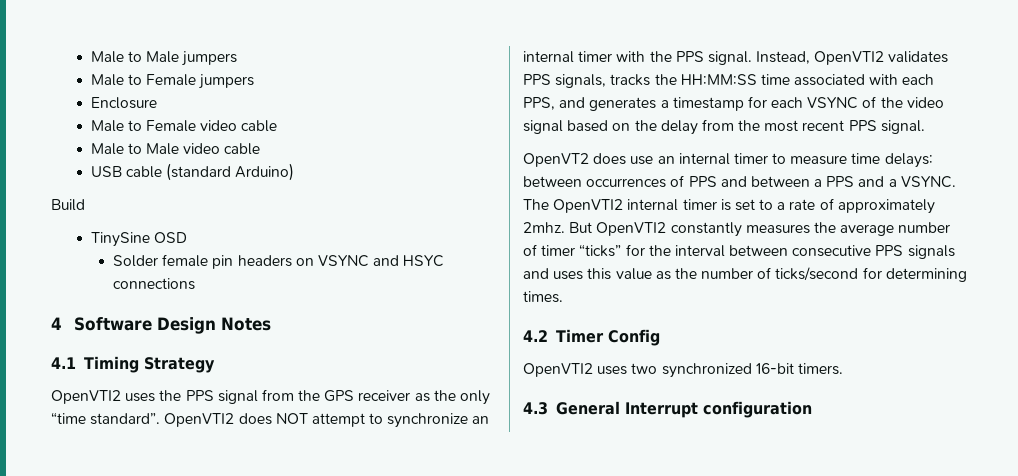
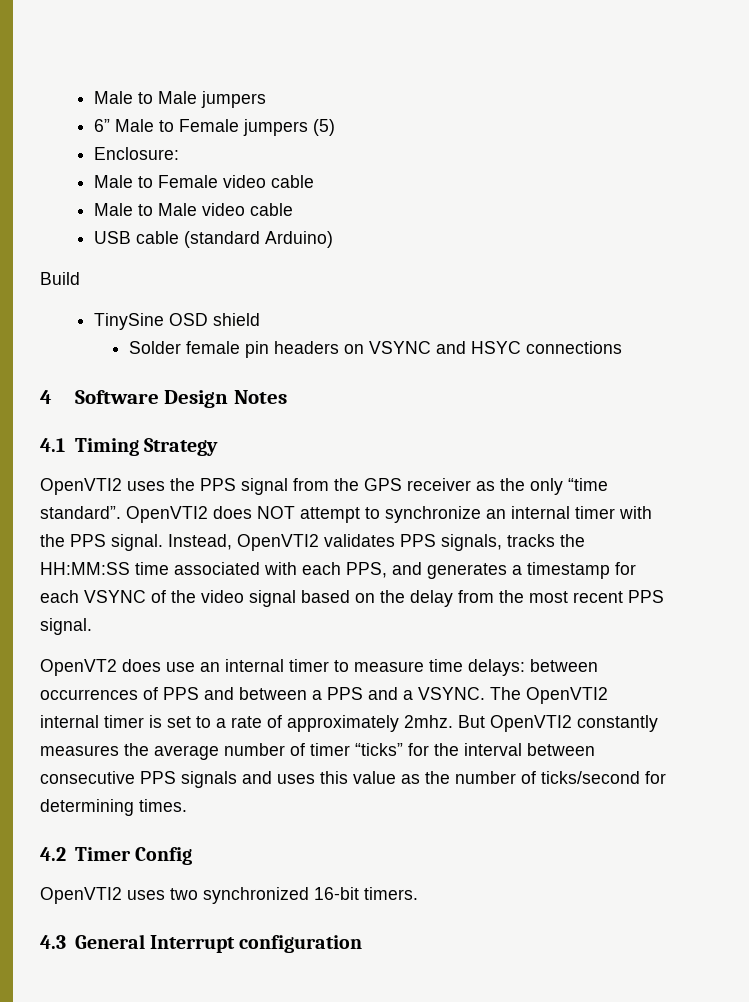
(238, 58) none -> [94,119,111,132] 6”
[90,97,157,109] // Enclosure -> [313,119,336,136] [94,147,180,160] (5) // Enclosure:
(187, 237) none -> [213,313,261,326] shield

